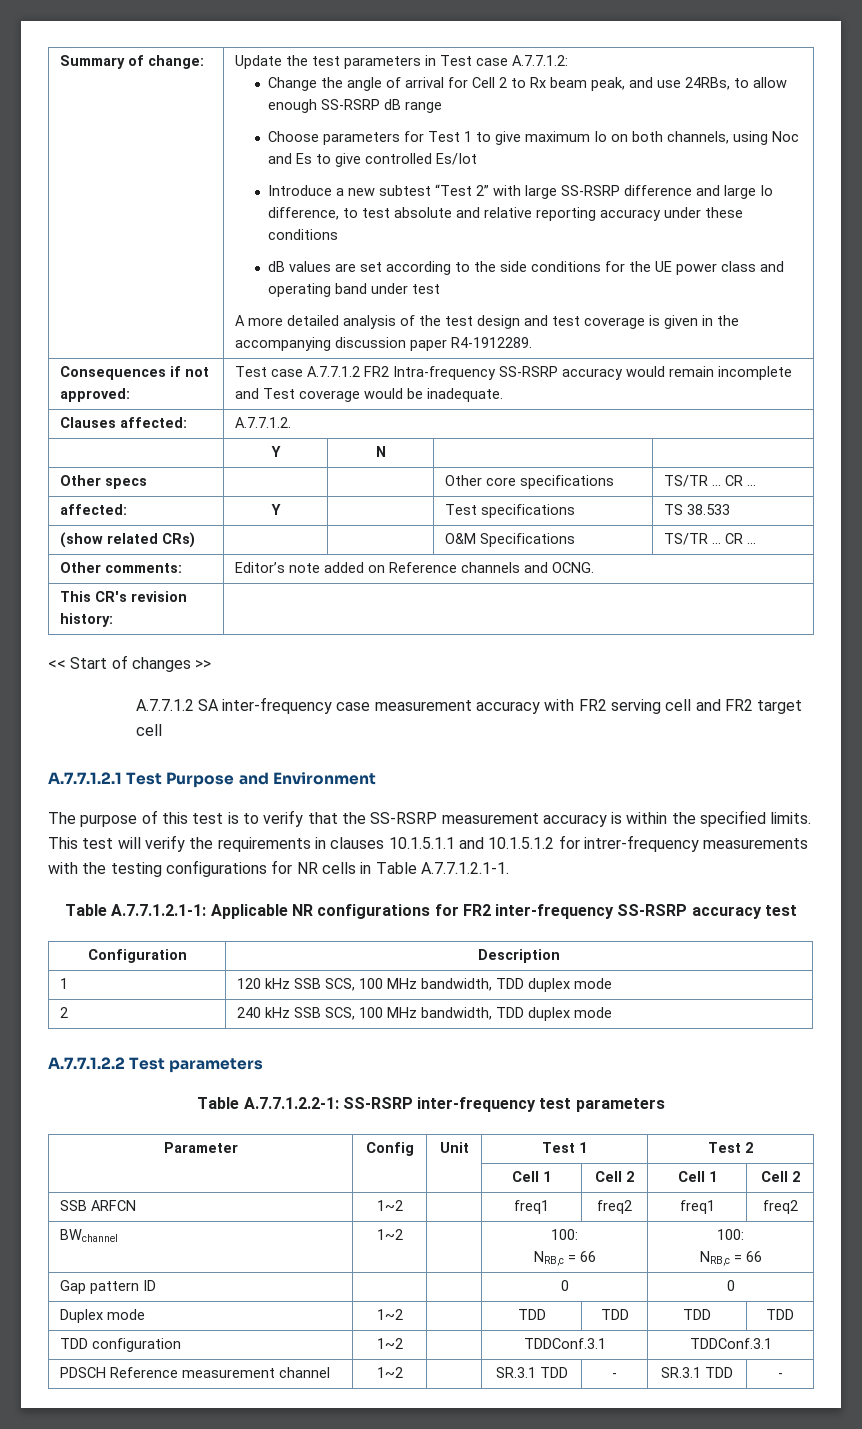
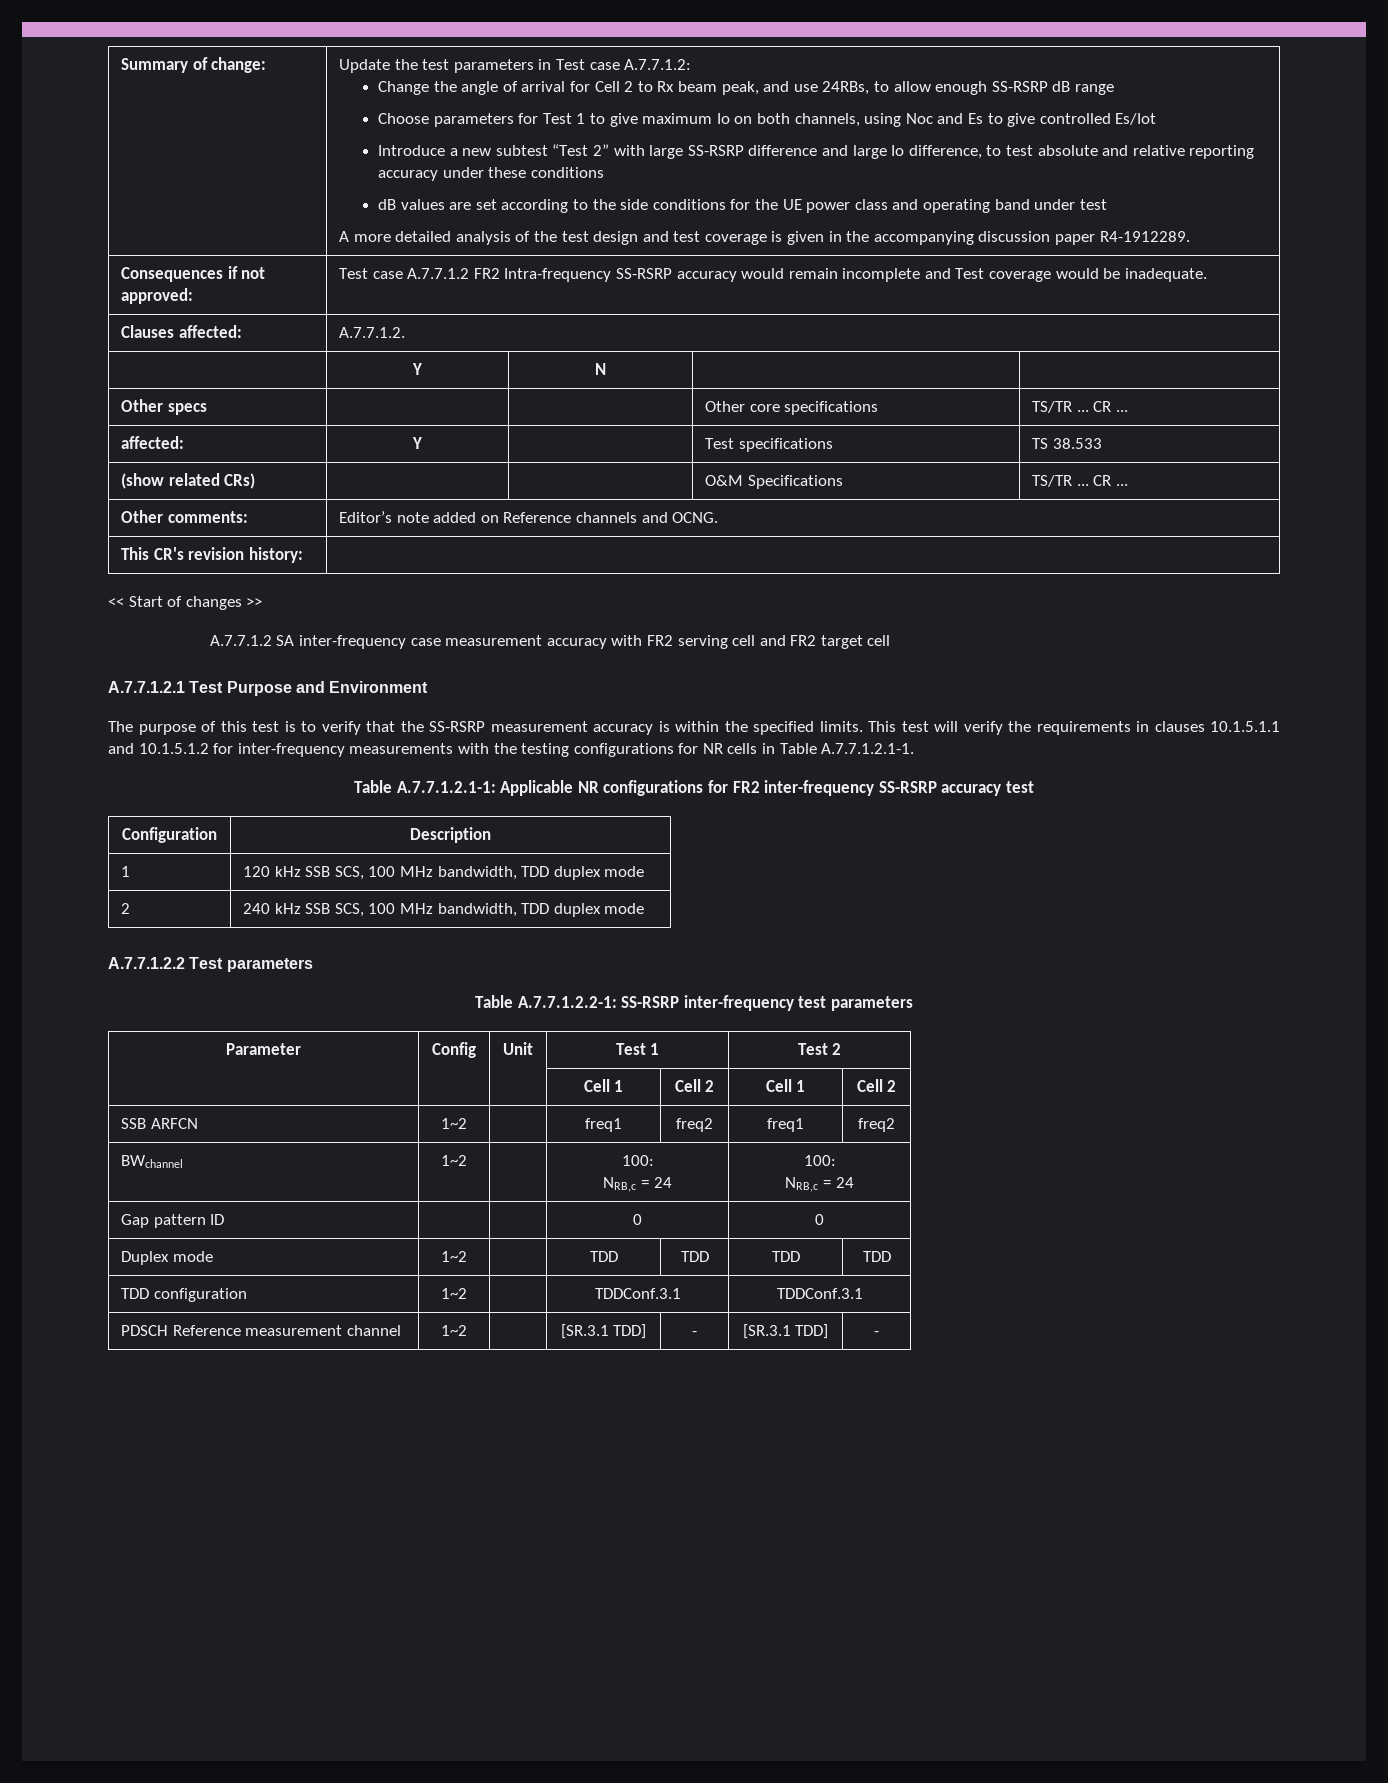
[583,835,699,852] intrer-frequency -> [237,743,345,757] inter-frequency
[579,1251,596,1262] [717,1229,744,1240] [699,1251,762,1266] 66 | 100: // NRB,c = 66 -> [653,1177,672,1188] [803,1155,836,1166] [785,1177,854,1192] 24 | 100: // NRB,c = 24
[495,1367,568,1378] SR.3.1 TDD -> [560,1324,647,1339] [SR.3.1 TDD]
[661,1367,733,1378] SR.3.1 TDD -> [742,1324,829,1339] [SR.3.1 TDD]

